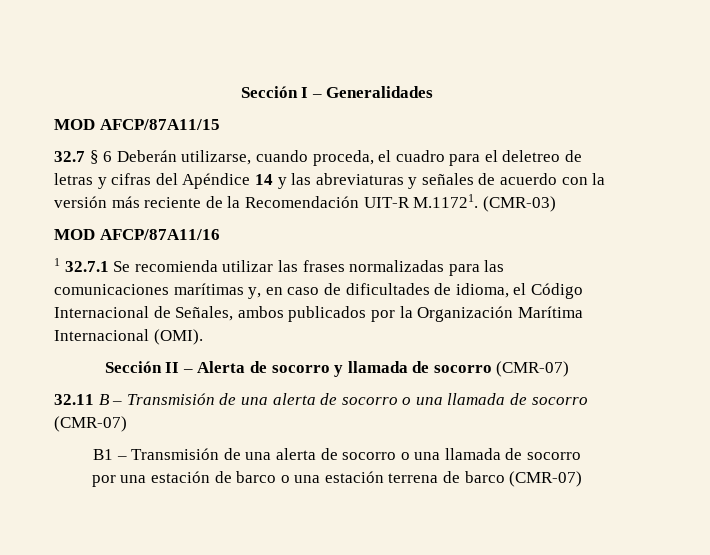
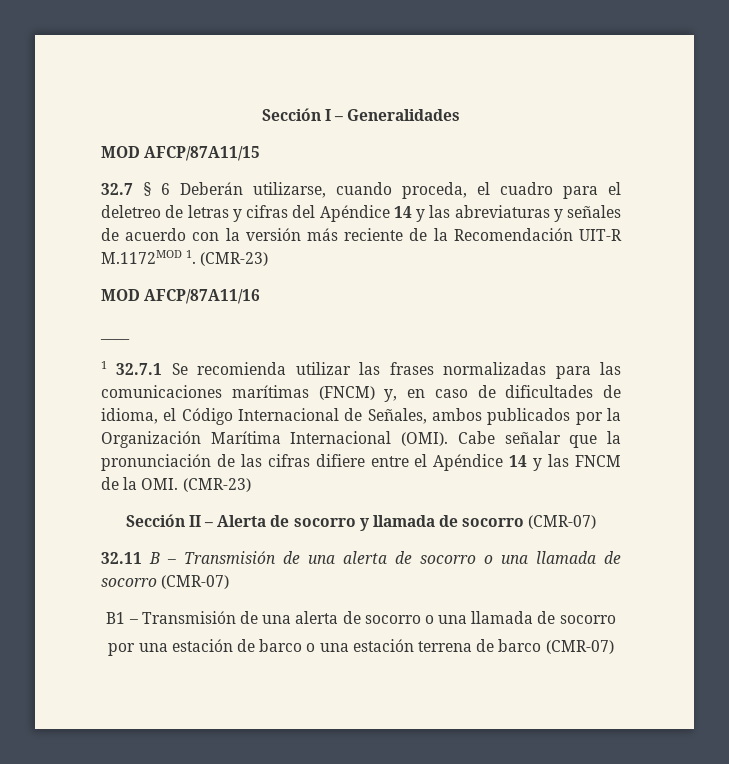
[413,194,556,212] M.11721. (CMR-03) -> [101,250,269,266] M.1172MOD 1. (CMR-23)
(220, 234) none -> [100,338,130,340] // ____
(244, 289) none -> [318,386,375,400] (FNCM)
(203, 337) none -> [457,431,621,448] [101,454,622,471] [101,477,251,492] Cabe señalar que la pronunciación de las cifras difiere entre el Apéndice 14 y las FNCM de la OMI. (CMR-23)

